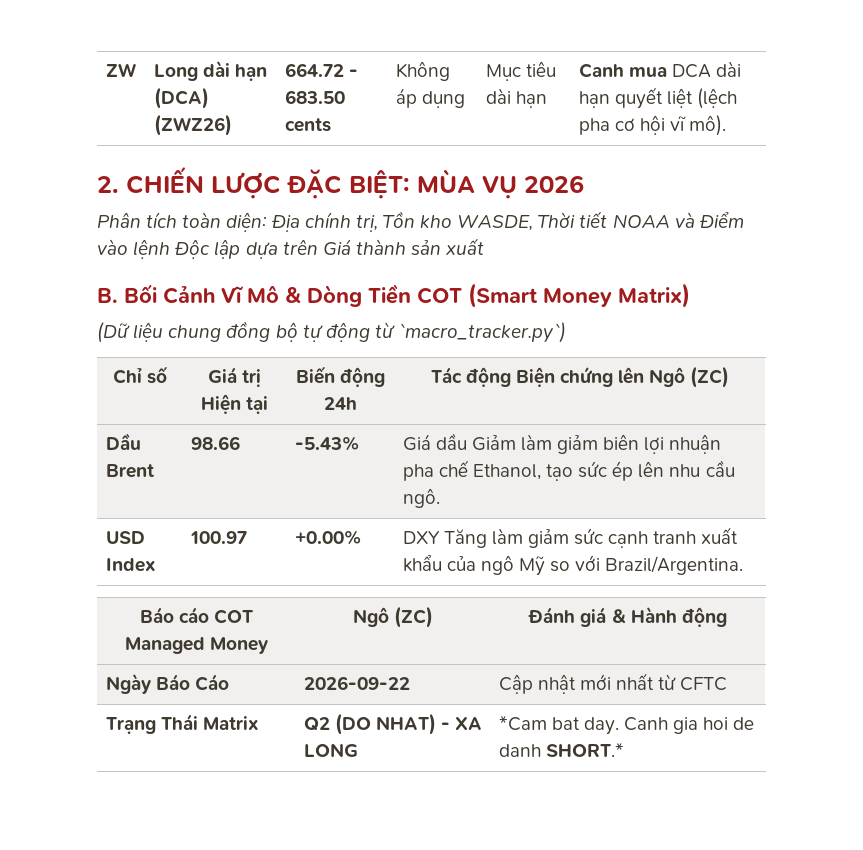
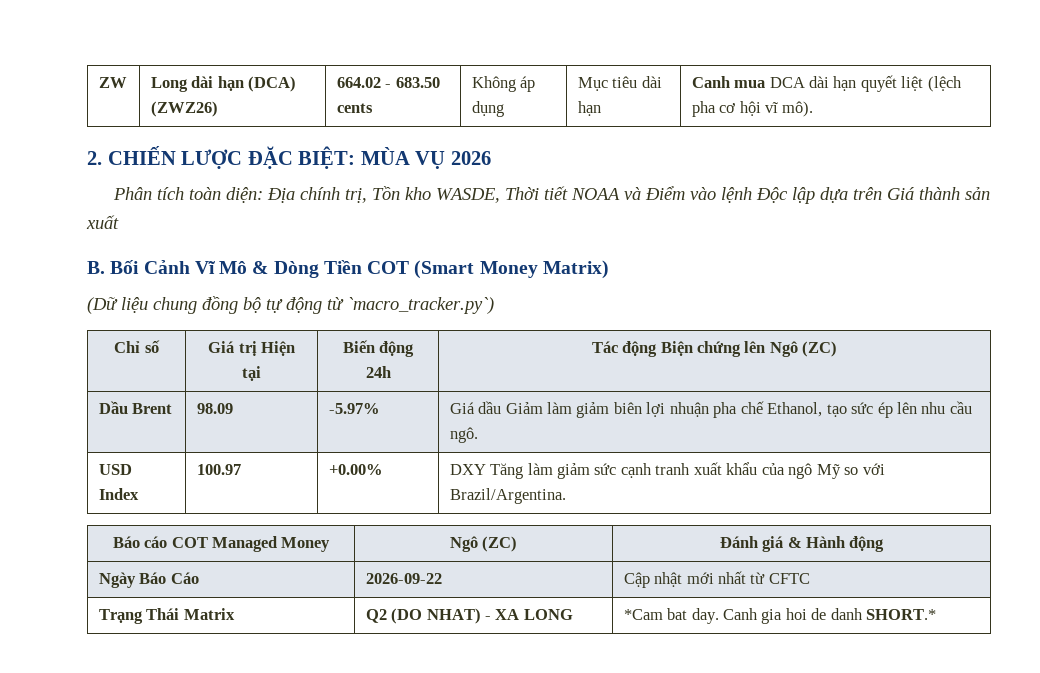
[284,63,344,77] 664.72 -> [336,77,381,88] 664.02
[190,436,240,450] [294,436,360,451] 98.66 | -5.43% -> [196,403,233,414] [328,403,380,414] 98.09 | -5.97%

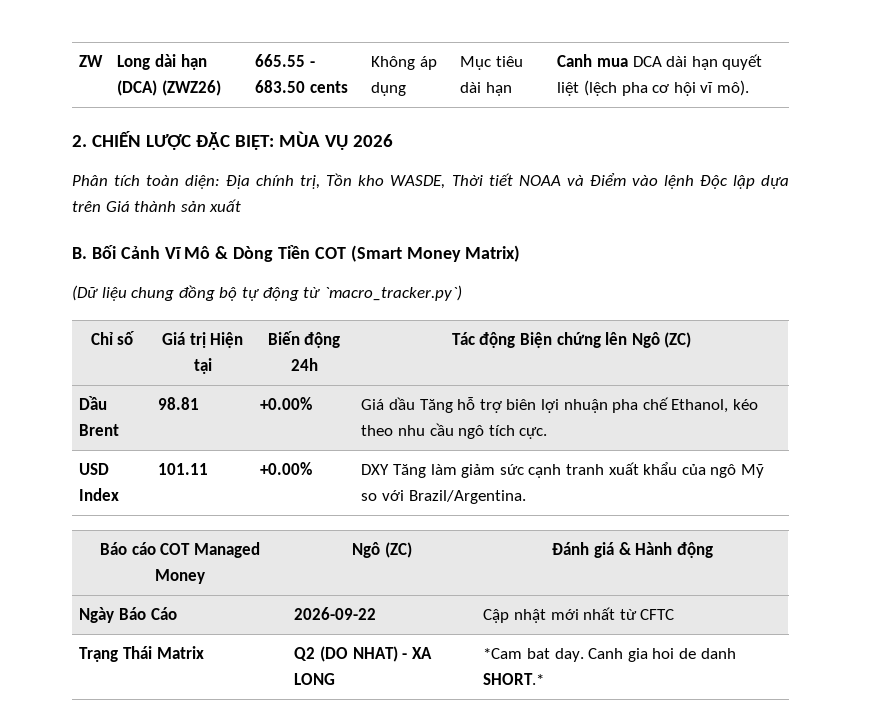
[336,77,381,88] 664.02 -> [255,54,306,67] 665.55
[196,403,233,414] [328,403,380,414] 98.09 | -5.97% -> [158,397,200,410] [260,397,313,410] 98.81 | +0.00%
[505,402,610,418] Giảm làm giảm -> [419,397,502,413] Tăng hỗ trợ
[826,401,972,418] [449,427,478,443] tạo sức ép lên nhu cầu ngô. -> [732,399,758,410] [361,423,548,439] kéo theo nhu cầu ngô tích cực.
[196,464,241,475] 100.97 -> [158,463,209,475] 101.11

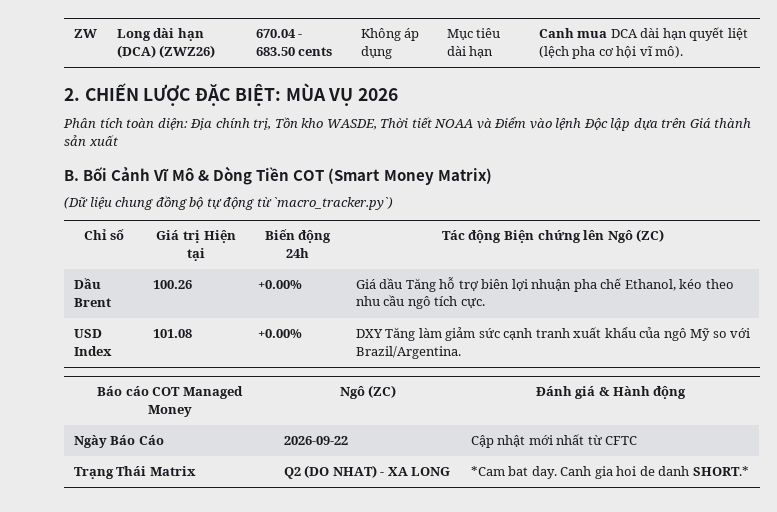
[255,54,306,67] 665.55 -> [255,29,296,38] 670.04
[158,397,200,410] 98.81 -> [152,280,192,289] 100.26
[158,463,209,475] 101.11 -> [152,329,192,338] 101.08

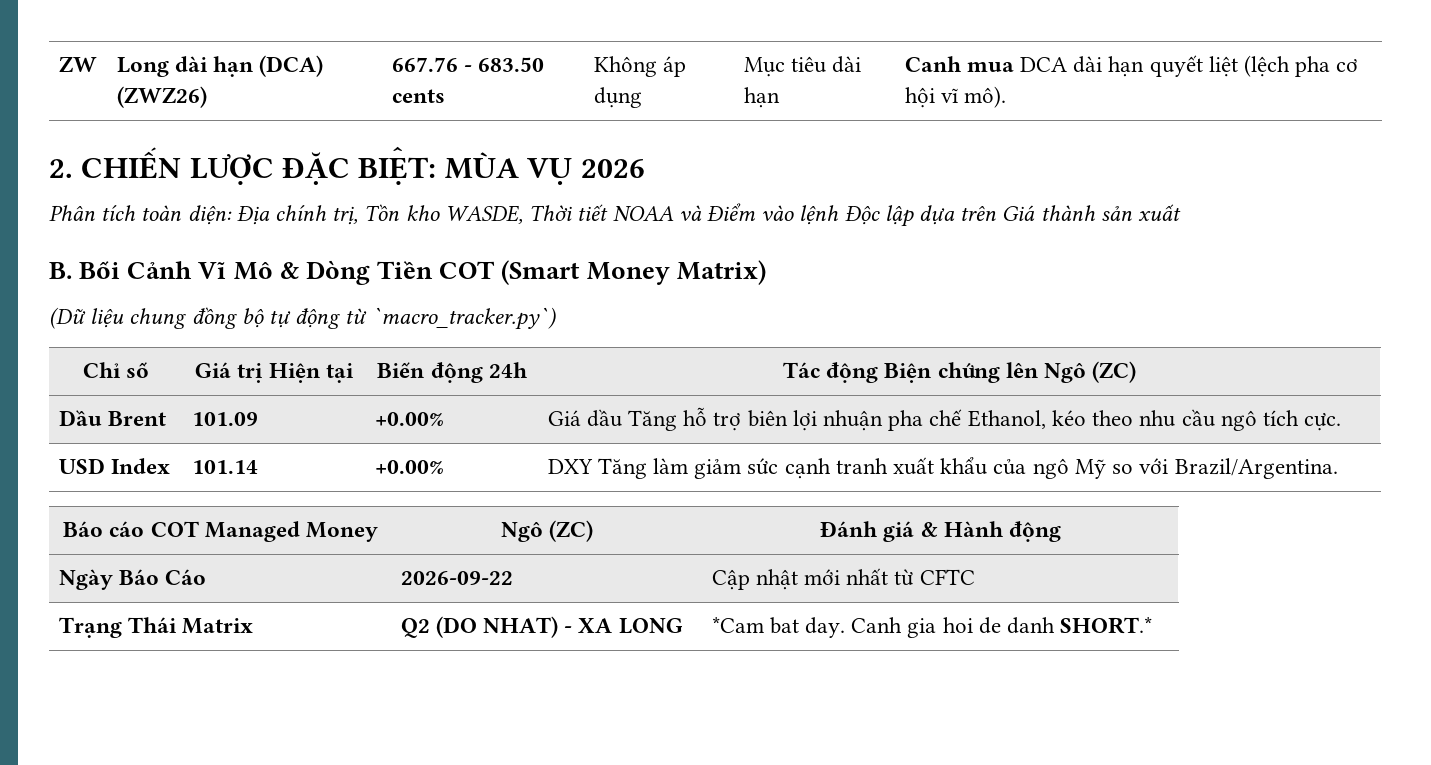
[255,29,296,38] 670.04 -> [391,57,458,72] 667.76
[152,280,192,289] 100.26 -> [191,412,258,426] 101.09
[152,329,192,338] 101.08 -> [191,460,258,474] 101.14

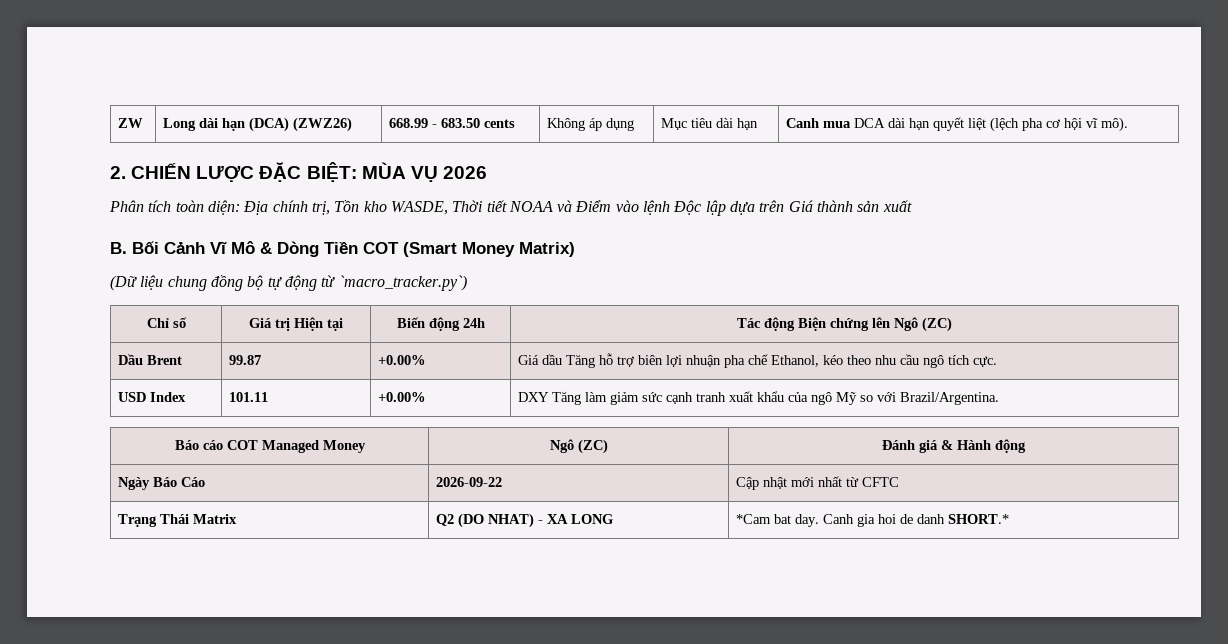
[391,57,458,72] 667.76 -> [389,118,429,128] 668.99
[191,412,258,426] 101.09 -> [229,355,262,365] 99.87
[191,460,258,474] 101.14 -> [229,392,269,402] 101.11

